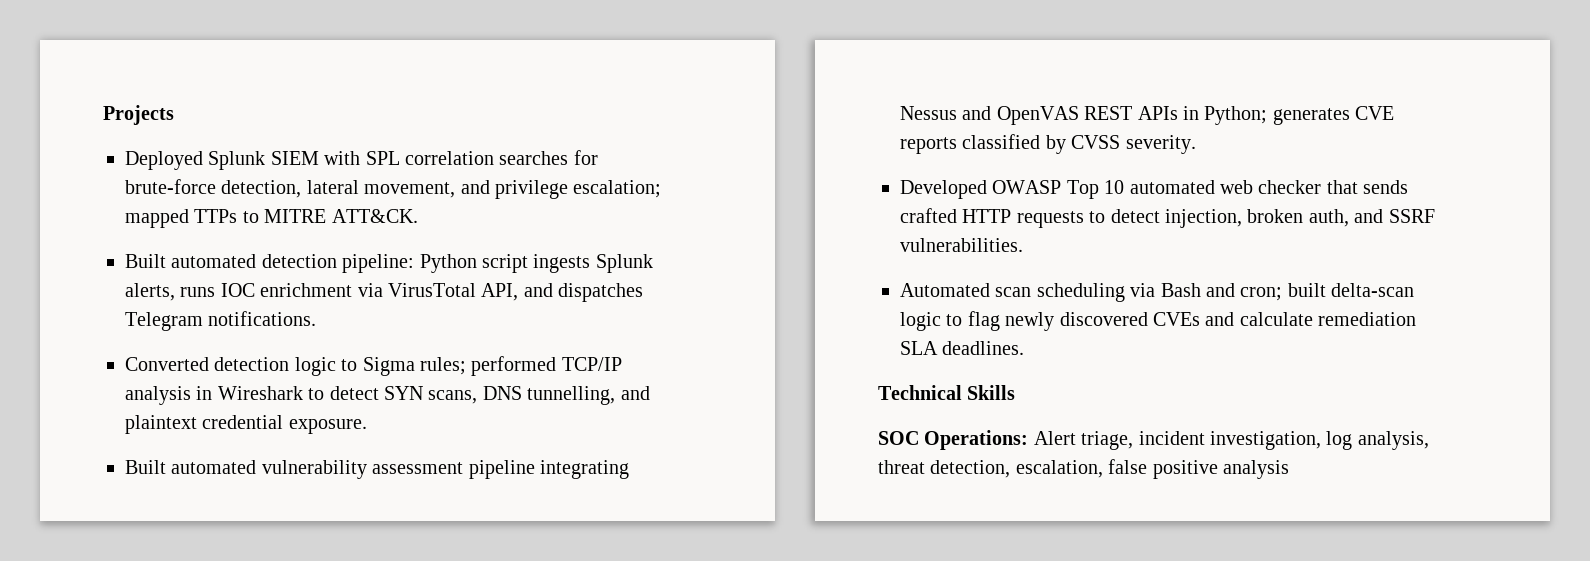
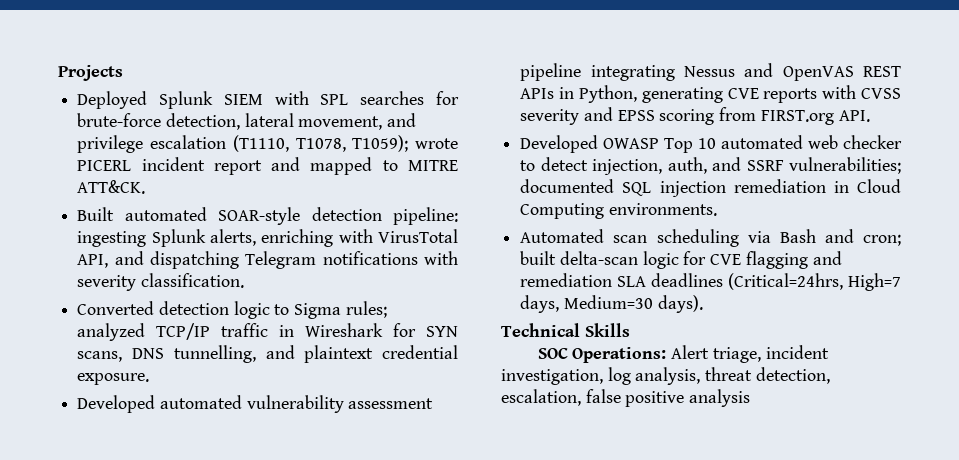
[405,151,494,165] correlation -> (349, 99) none
[573,180,662,198] [125,209,238,228] escalation; mapped TTPs -> [150,135,458,152] [77,157,373,175] escalation (T1110, T1078, T1059); wrote PICERL incident report and mapped
(257, 261) none -> [218,207,301,225] SOAR-style
[419,254,653,273] [125,283,644,302] [125,311,317,331] Python script ingests Splunk alerts, runs IOC enrichment via VirusTotal API, and dispatches Telegram notifications. -> [77,229,458,247] [77,251,458,269] [77,273,244,291] ingesting Splunk alerts, enriching with VirusTotal API, and dispatching Telegram notifications with severity classification.
[471,356,622,376] [125,386,379,405] performed TCP/IP analysis in Wireshark to detect -> [77,323,417,341] analyzed TCP/IP traffic in Wireshark for
[125,460,166,474] Built -> [77,395,156,413] Developed
[1204,106,1395,125] [900,134,1196,154] Python; generates CVE reports classified by CVSS severity. -> [578,85,901,103] [520,107,870,125] Python, generating CVE reports with CVSS severity and EPSS scoring from FIRST.org API.
[1326,180,1409,194] [900,208,1084,228] that sends crafted HTTP requests -> (902, 142) none
[1247,209,1304,223] broken -> (663, 167) none
[900,238,1023,252] vulnerabilities. -> [789,157,901,174] [520,179,901,197] [520,203,717,219] vulnerabilities; documented SQL injection remediation in Cloud Computing environments.
[946,311,1417,331] [900,341,1025,355] to flag newly discovered CVEs and calculate remediation SLA deadlines. -> [683,251,842,269] [520,273,901,291] [520,295,703,313] for CVE flagging and remediation SLA deadlines (Critical=24hrs, High=7 days, Medium=30 days).

